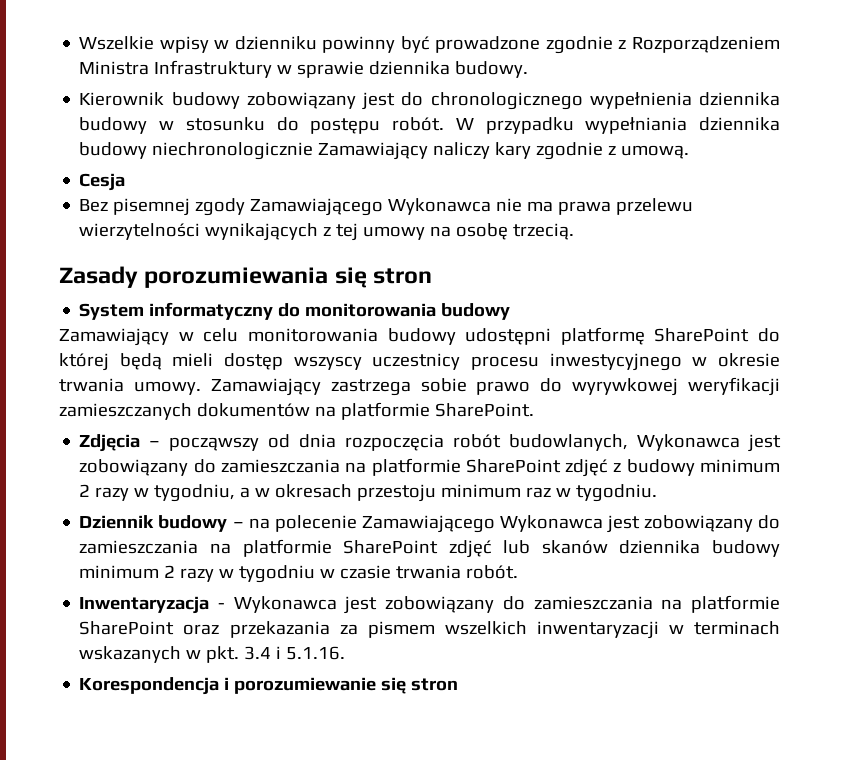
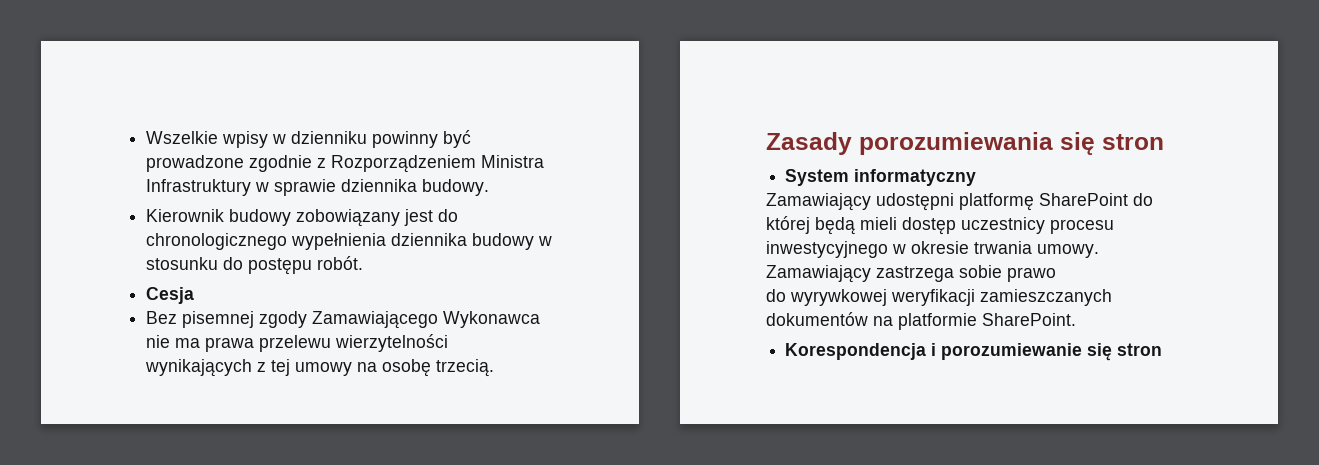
[455,117,780,134] [79,142,690,160] W przypadku wypełniania dziennika budowy niechronologicznie Zamawiający naliczy kary zgodnie z umową. -> (364, 263) none
[278,303,511,320] [59,328,456,346] do monitorowania budowy // Zamawiający w celu monitorowania budowy -> [766,193,871,211] // Zamawiający
[293,356,362,370] wszyscy -> (956, 226) none
(531, 388) none -> (1056, 274) //
[79,434,781,452] [79,458,780,477] [79,484,658,502] [79,515,780,533] [79,539,780,558] [79,565,519,583] [79,595,780,614] [79,621,780,639] [79,646,346,663] // Zdjęcia – począwszy od dnia rozpoczęcia robót budowlanych, Wykonawca jest zobowiązany do zamieszczania na platformie SharePoint zdjęć z budowy minimum 2 razy w tygodniu, a w okresach przestoju minimum raz w tygodniu. // Dziennik budowy – na polecenie Zamawiającego Wykonawca jest zobowiązany do zamieszczania na platformie SharePoint zdjęć lub skanów dziennika budowy minimum 2 razy w tygodniu w czasie trwania robót. // Inwentaryzacja - Wykonawca jest zobowiązany do zamieszczania na platformie SharePoint oraz przekazania za pismem wszelkich inwentaryzacji w terminach wskazanych w pkt. 3.4 i 5.1.16. -> (1076, 319) none

